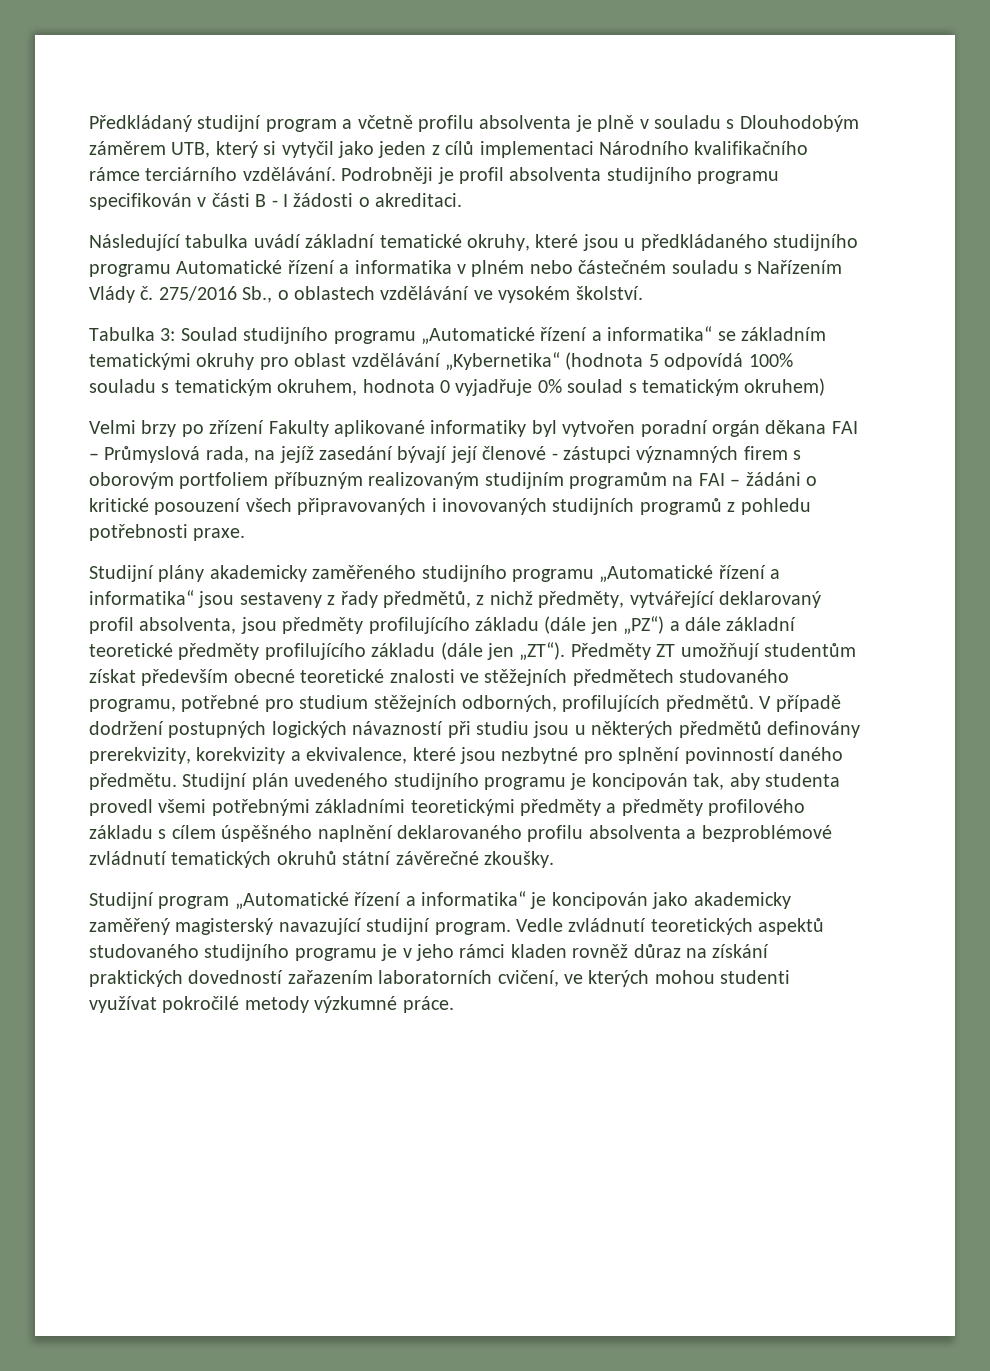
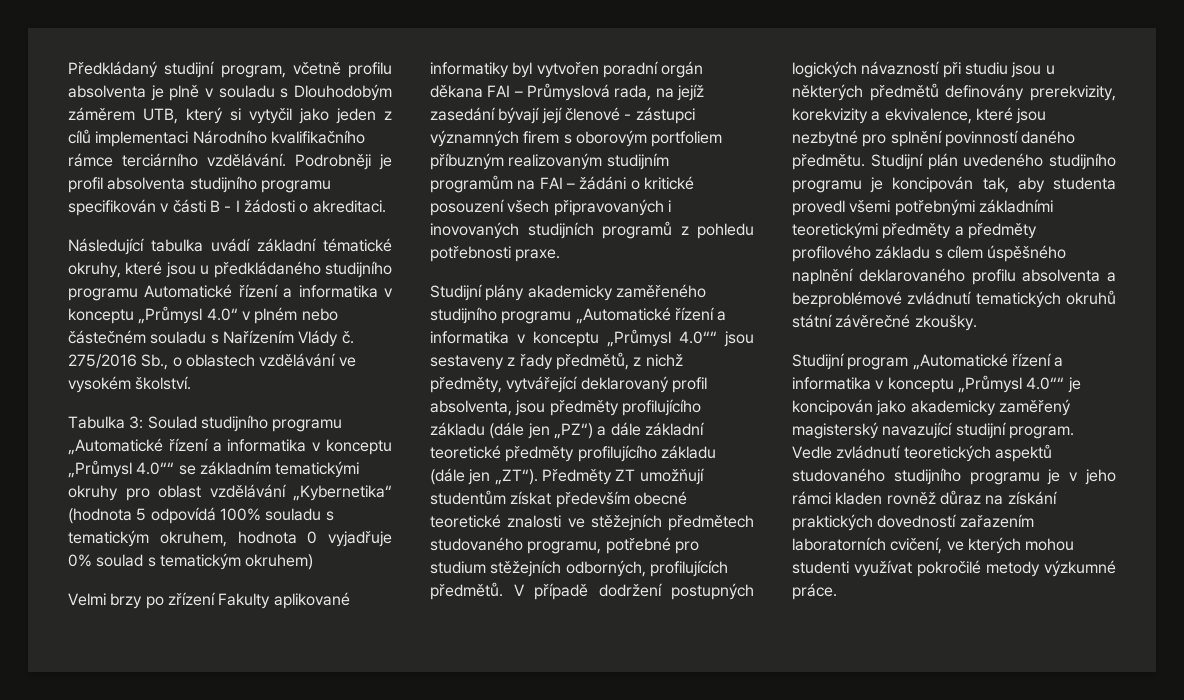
[265,119,353,132] program a -> [220,65,286,78] program,
[379,234,462,248] tematické -> [323,238,392,252] tématické
(466, 269) none -> [68,306,251,324] konceptu „Průmysl 4.0“ v
[607,326,713,341] informatika“ -> [227,439,393,455] [68,460,175,478] informatika v konceptu „Průmysl 4.0““
[89,590,194,605] informatika“ -> [430,329,717,347] informatika v konceptu „Průmysl 4.0““
[420,891,526,906] informatika“ -> [792,375,1065,393] informatika v konceptu „Průmysl 4.0““

